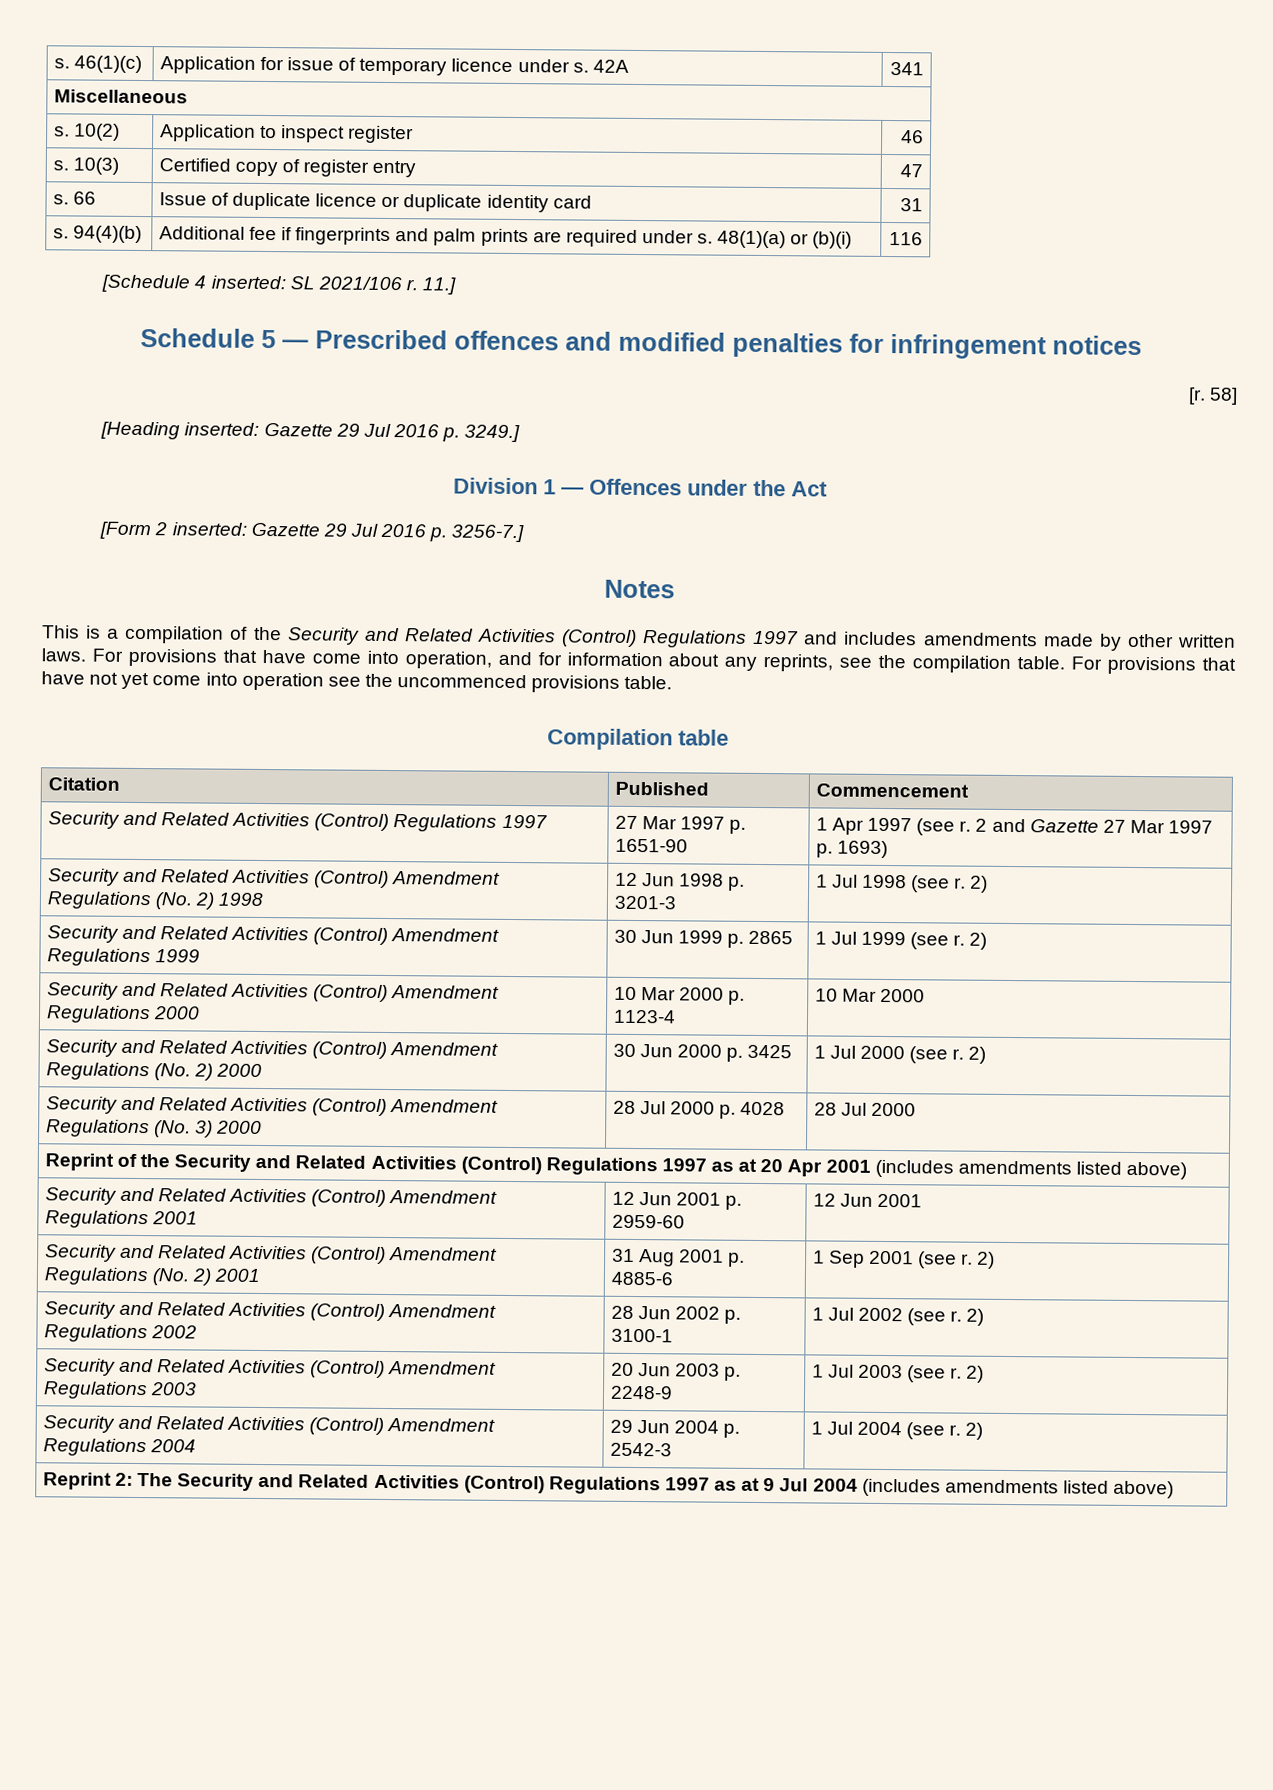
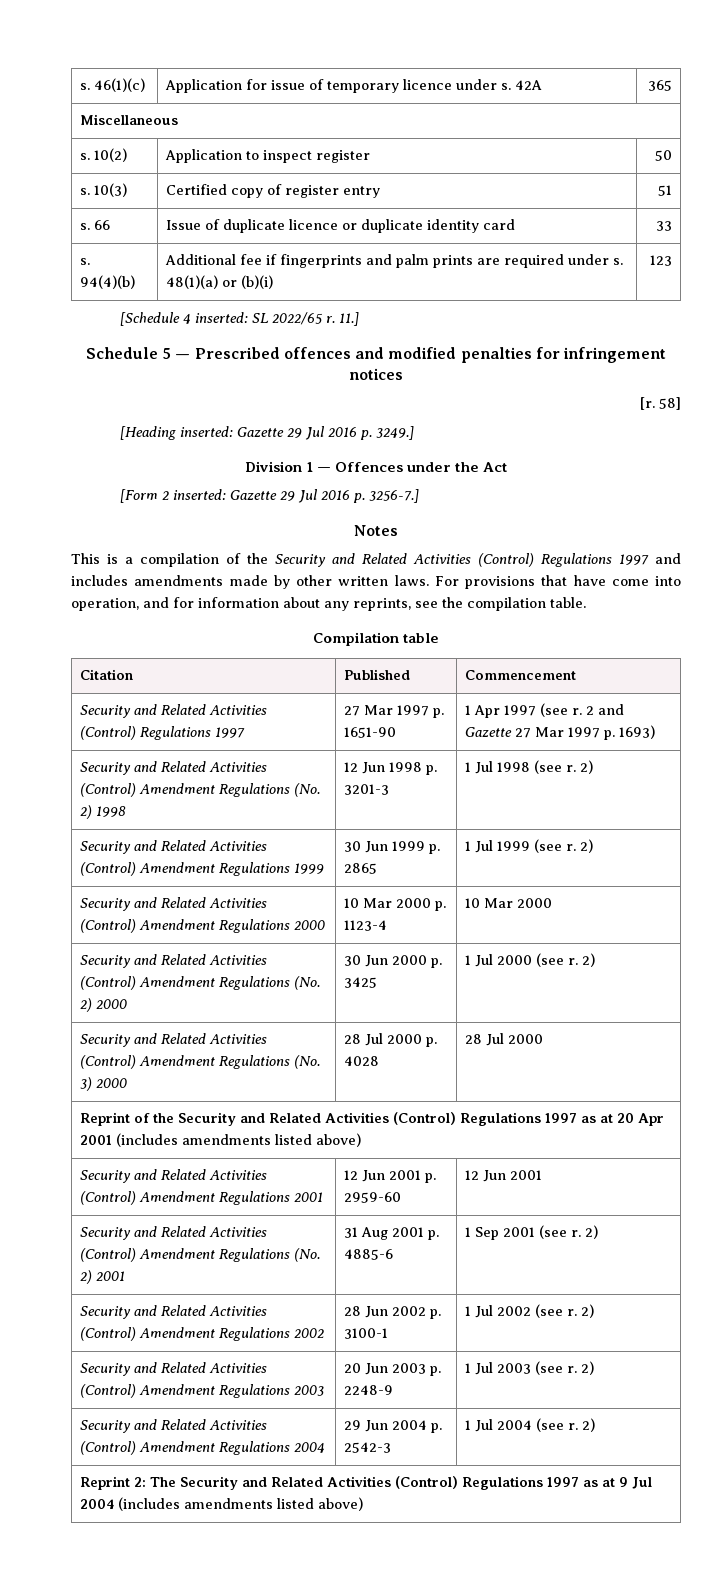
[890,62,925,76] 341 -> [647,80,672,91] 365
[901,130,925,144] 46 -> [654,150,672,161] 50
[900,164,924,178] 47 -> [657,185,672,196] 51
[900,198,924,212] 31 -> [655,221,672,231] 33
[889,232,924,246] 116 -> [649,255,672,266] 123
[317,276,402,291] 2021/106 -> [271,312,323,325] 2022/65
[1071,656,1237,675] [41,671,673,693] For provisions that have not yet come into operation see the uncommenced provisions table. -> (586, 602) none

